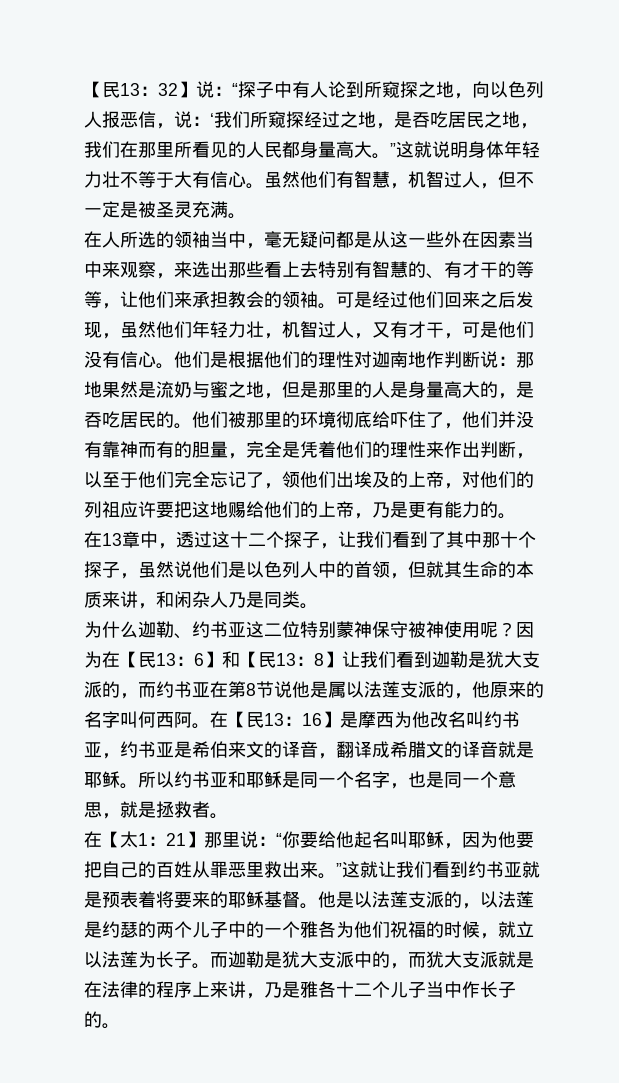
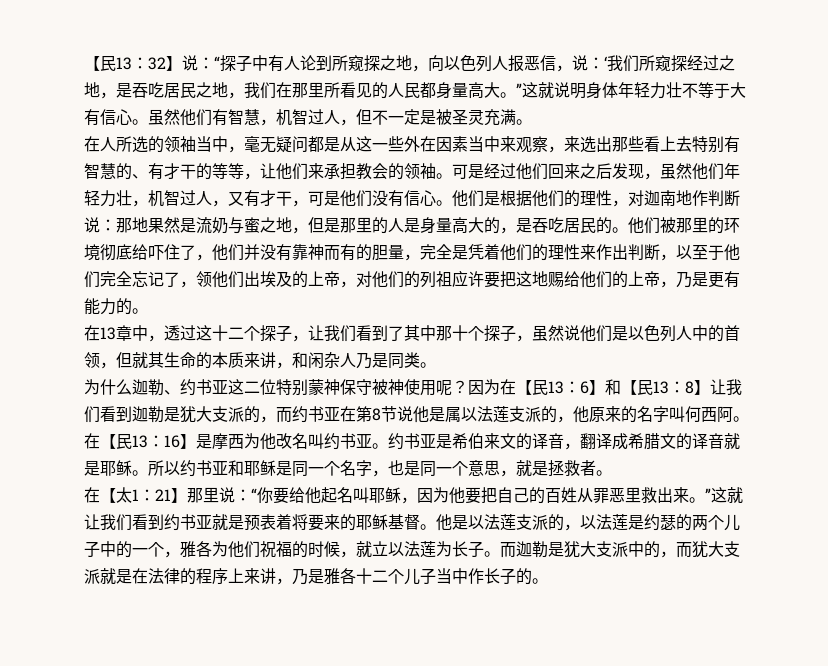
(354, 359) none -> [612,200,628,207] ，
[102,753,120,759] ， -> [372,443,388,449] 。
(300, 929) none -> [164,551,180,558] ，

